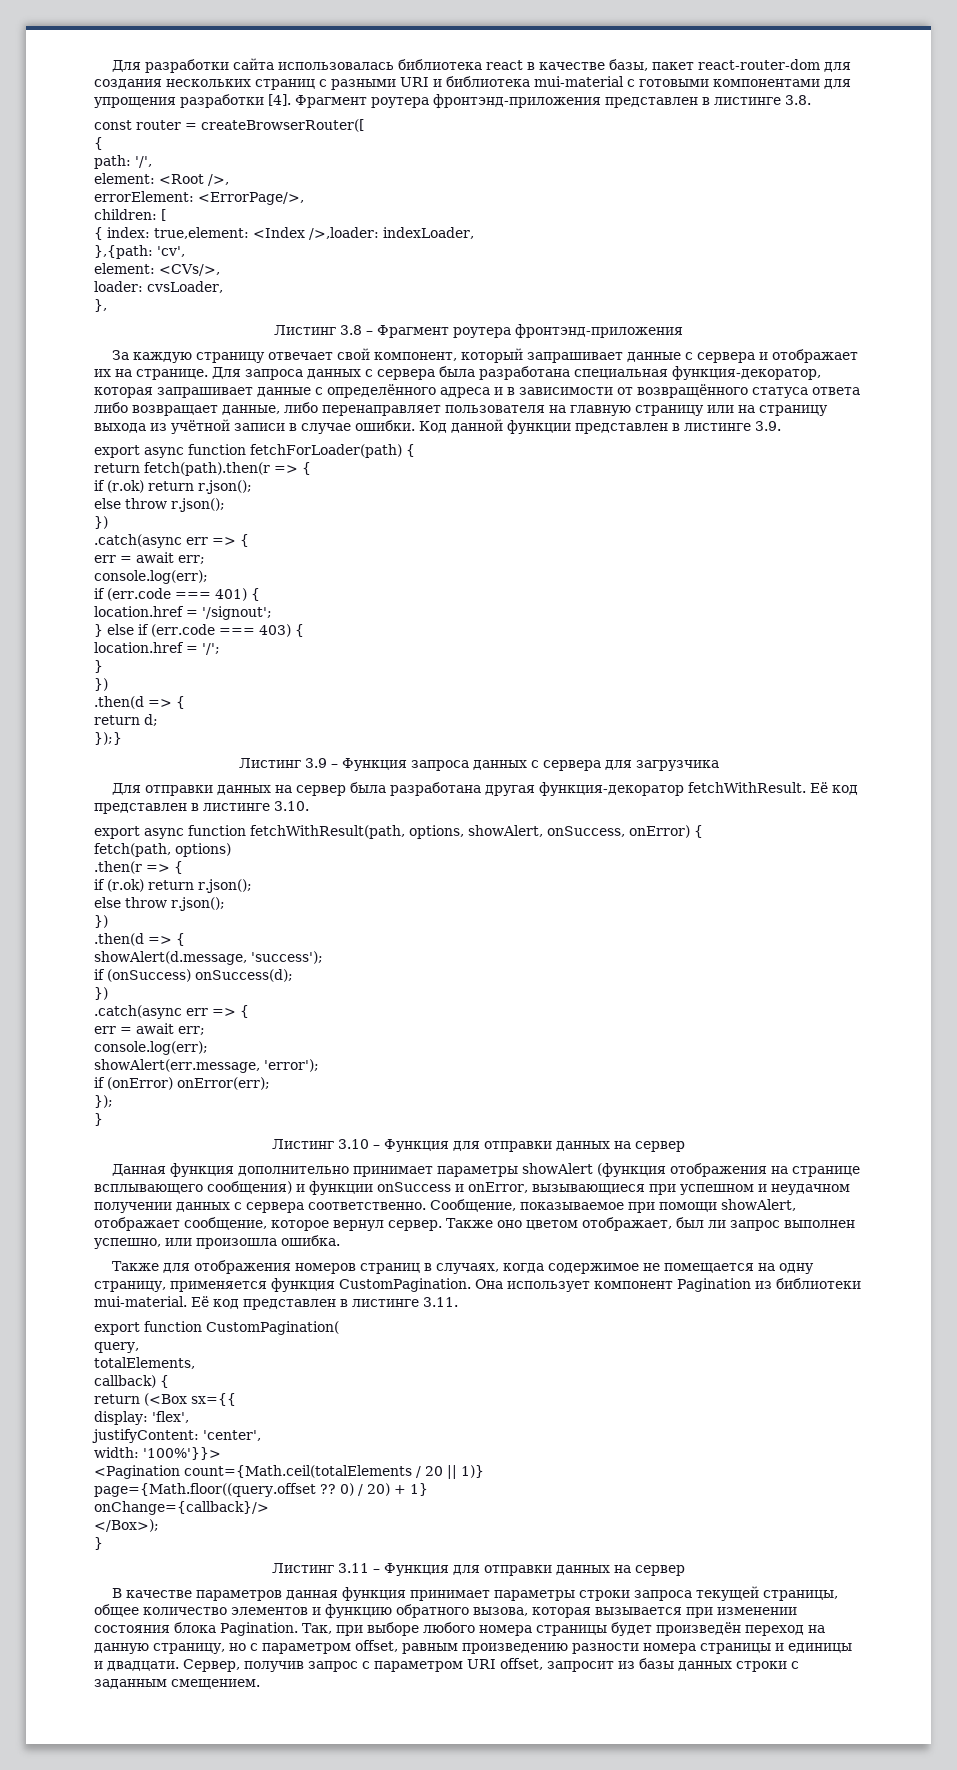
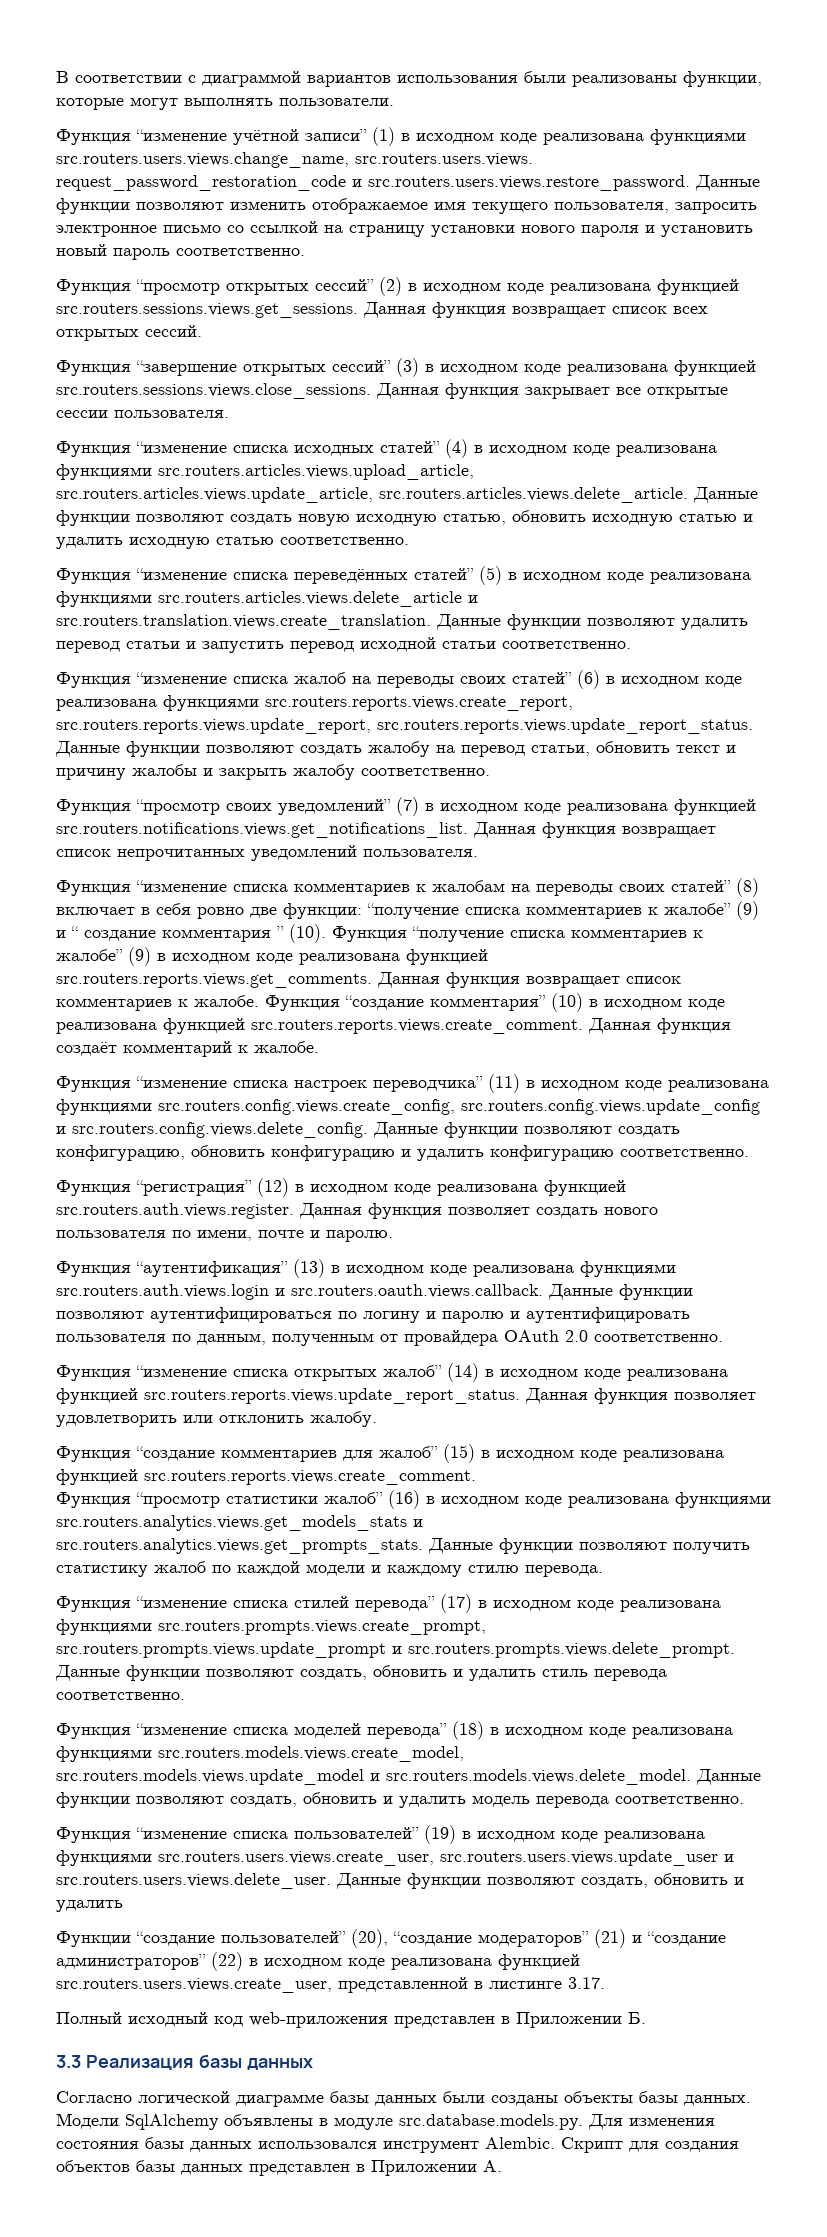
[111,58,851,73] [94,76,851,90] [94,94,811,108] [94,119,364,132] [94,137,103,150] [94,155,152,169] [94,173,229,186] [94,191,304,205] [94,209,166,221] [94,227,474,240] [94,245,185,259] [94,263,220,276] [94,281,223,293] [94,299,107,312] [274,324,683,338] [111,348,858,363] [94,366,821,380] [94,384,860,398] [94,402,828,416] [94,419,781,434] [94,444,415,458] [94,462,311,476] [94,480,252,494] [94,498,225,512] [94,516,108,529] [94,534,249,548] [94,552,205,564] [94,570,208,584] [94,588,260,601] [94,606,272,620] [94,624,304,637] [94,642,220,655] [94,660,103,673] [94,678,108,691] [94,696,185,709] [94,714,158,726] [94,732,122,745] [238,758,719,771] [111,782,858,796] [94,801,309,814] [94,825,703,839] [94,843,231,857] [94,861,183,874] [94,879,252,893] [94,897,225,911] [94,915,108,928] [94,933,185,946] [94,951,323,965] [94,969,293,982] [94,987,108,1000] [94,1005,249,1019] [94,1023,205,1035] [94,1041,208,1055] [94,1059,319,1073] [94,1077,270,1090] [94,1095,113,1108] [94,1113,103,1126] [272,1139,685,1152] [111,1163,860,1177] [94,1181,850,1195] [94,1199,796,1213] [94,1217,855,1231] [94,1235,340,1249] [111,1260,814,1274] [94,1278,861,1292] [94,1296,458,1310] [94,1321,339,1335] [94,1342,139,1353] [94,1357,195,1369] [94,1375,169,1388] [94,1393,236,1406] [94,1411,189,1425] [92,1429,261,1443] [94,1447,221,1460] [94,1465,484,1479] [94,1483,428,1497] [94,1501,269,1515] [94,1519,159,1532] [94,1537,103,1550] [272,1563,685,1576] [111,1586,838,1601] [94,1604,797,1618] [94,1622,825,1636] [94,1640,852,1654] [94,1658,799,1672] [94,1679,260,1689] Для разработки сайта использовалась библиотека react в качестве базы, пакет react-router-dom для создания нескольких страниц с разными URI и библиотека mui-material с готовыми компонентами для упрощения разработки [4]. Фрагмент роутера фронтэнд-приложения представлен в листинге 3.8. // const router = createBrowserRouter([ // { // path: '/', // element: <Root />, // errorElement: <ErrorPage/>, // children: [ // { index: true,element: <Index />,loader: indexLoader, // },{path: 'cv', // element: <CVs/>, // loader: cvsLoader, // }, // Листинг 3.8 – Фрагмент роутера фронтэнд-приложения // За каждую страницу отвечает свой компонент, который запрашивает данные с сервера и отображает их на странице. Для запроса данных с сервера была разработана специальная функция-декоратор, которая запрашивает данные с определённого адреса и в зависимости от возвращённого статуса ответа либо возвращает данные, либо перенаправляет пользователя на главную страницу или на страницу выхода из учётной записи в случае ошибки. Код данной функции представлен в листинге 3.9. // export async function fetchForLoader(path) { // return fetch(path).then(r => { // if (r.ok) return r.json(); // else throw r.json(); // }) // .catch(async err => { // err = await err; // console.log(err); // if (err.code === 401) { // location.href = '/signout'; // } else if (err.code === 403) { // location.href = '/'; // } // }) // .then(d => { // return d; // });} // Листинг 3.9 – Функция запроса данных с сервера для загрузчика // Для отправки данных на сервер была разработана другая функция-декоратор fetchWithResult. Её код представлен в листинге 3.10. // export async function fetchWithResult(path, options, showAlert, onSuccess, onError) { // fetch(path, options) // .then(r => { // if (r.ok) return r.json(); // else throw r.json(); // }) // .then(d => { // showAlert(d.message, 'success'); // if (onSuccess) onSuccess(d); // }) // .catch(async err => { // err = await err; // console.log(err); // showAlert(err.message, 'error'); // if (onError) onError(err); // }); // } // Листинг 3.10 – Функция для отправки данных на сервер // Данная функция дополнительно принимает параметры showAlert (функция отображения на странице всплывающего сообщения) и функции onSuccess и onError, вызывающиеся при успешном и неудачном получении данных с сервера соответственно. Сообщение, показываемое при помощи showAlert, отображает сообщение, которое вернул сервер. Также оно цветом отображает, был ли запрос выполнен успешно, или произошла ошибка. // Также для отображения номеров страниц в случаях, когда содержимое не помещается на одну страницу, применяется функция CustomPagination. Она использует компонент Pagination из библиотеки mui-material. Её код представлен в листинге 3.11. // export function CustomPagination( // query, // totalElements, // callback) { // return (<Box sx={{ // display: 'flex', // justifyContent: 'center', // width: '100%'}}> // <Pagination count={Math.ceil(totalElements / 20 || 1)} // page={Math.floor((query.offset ?? 0) / 20) + 1} // onChange={callback}/> // </Box>); // } // Листинг 3.11 – Функция для отправки данных на сервер // В качестве параметров данная функция принимает параметры строки запроса текущей страницы, общее количество элементов и функцию обратного вызова, которая вызывается при изменении состояния блока Pagination. Так, при выборе любого номера страницы будет произведён переход на данную страницу, но с параметром offset, равным произведению разности номера страницы и единицы и двадцати. Сервер, получив запрос с параметром URI offset, запросит из базы данных строки с заданным смещением. -> [56,71,762,87] [56,97,394,110] [56,127,746,146] [56,152,533,168] [56,175,760,191] [56,198,757,214] [56,221,753,237] [56,244,305,260] [56,277,739,296] [56,302,708,318] [56,325,202,341] [56,358,756,377] [56,383,728,399] [56,410,229,418] [56,439,717,458] [56,464,474,480] [56,487,758,503] [56,510,753,526] [56,537,409,549] [56,566,751,585] [56,591,478,607] [56,614,748,630] [56,637,631,653] [56,670,742,689] [56,695,573,711] [56,718,753,734] [55,741,736,757] [56,764,490,780] [56,797,756,816] [56,822,716,838] [56,845,478,861] [56,878,759,897] [56,901,759,920] [56,924,703,943] [56,947,488,966] [56,972,681,988] [56,993,725,1012] [56,1018,731,1034] [56,1041,319,1057] [56,1074,769,1093] [56,1099,760,1115] [56,1122,680,1138] [56,1145,749,1161] [56,1178,626,1197] [56,1203,658,1219] [56,1229,393,1242] [56,1259,676,1278] [56,1284,693,1300] [56,1307,690,1323] [56,1330,723,1346] [56,1363,728,1382] [56,1388,756,1404] [56,1411,377,1427] [56,1444,724,1463] [56,1469,476,1485] [56,1490,771,1509] [56,1515,423,1531] [56,1538,750,1554] [56,1561,603,1577] [56,1594,721,1613] [56,1619,486,1635] [56,1642,735,1658] [55,1665,667,1681] [56,1692,185,1700] [56,1721,733,1740] [56,1746,464,1762] [56,1769,761,1785] [56,1792,744,1808] [56,1825,705,1844] [56,1850,734,1866] [56,1873,744,1889] [56,1900,123,1912] [56,1929,726,1948] [56,1952,580,1971] [56,1977,605,1993] [56,2012,646,2028] [56,2054,313,2071] [56,2091,751,2107] [56,2113,715,2130] [56,2137,739,2153] [56,2160,502,2176] В соответствии с диаграммой вариантов использования были реализованы функции, которые могут выполнять пользователи. // Функция “изменение учётной записи” (1) в исходном коде реализована функциями src.routers.users.views.change_name, src.routers.users.views. request_password_restoration_code и src.routers.users.views.restore_password. Данные функции позволяют изменить отображаемое имя текущего пользователя, запросить электронное письмо со ссылкой на страницу установки нового пароля и установить новый пароль соответственно. // Функция “просмотр открытых сессий” (2) в исходном коде реализована функцией src.routers.sessions.views.get_sessions. Данная функция возвращает список всех открытых сессий. // Функция “завершение открытых сессий” (3) в исходном коде реализована функцией src.routers.sessions.views.close_sessions. Данная функция закрывает все открытые сессии пользователя. // Функция “изменение списка исходных статей” (4) в исходном коде реализована функциями src.routers.articles.views.upload_article, src.routers.articles.views.update_article, src.routers.articles.views.delete_article. Данные функции позволяют создать новую исходную статью, обновить исходную статью и удалить исходную статью соответственно. // Функция “изменение списка переведённых статей” (5) в исходном коде реализована функциями src.routers.articles.views.delete_article и src.routers.translation.views.create_translation. Данные функции позволяют удалить перевод статьи и запустить перевод исходной статьи соответственно. // Функция “изменение списка жалоб на переводы своих статей” (6) в исходном коде реализована функциями src.routers.reports.views.create_report, src.routers.reports.views.update_report, src.routers.reports.views.update_report_status. Данные функции позволяют создать жалобу на перевод статьи, обновить текст и причину жалобы и закрыть жалобу соответственно. // Функция “просмотр своих уведомлений” (7) в исходном коде реализована функцией src.routers.notifications.views.get_notifications_list. Данная функция возвращает список непрочитанных уведомлений пользователя. // Функция “изменение списка комментариев к жалобам на переводы своих статей” (8) включает в себя ровно две функции: “получение списка комментариев к жалобе” (9) и “ создание комментария ” (10). Функция “получение списка комментариев к жалобе” (9) в исходном коде реализована функцией src.routers.reports.views.get_comments. Данная функция возвращает список комментариев к жалобе. Функция “создание комментария” (10) в исходном коде реализована функцией src.routers.reports.views.create_comment. Данная функция создаёт комментарий к жалобе. // Функция “изменение списка настроек переводчика” (11) в исходном коде реализована функциями src.routers.config.views.create_config, src.routers.config.views.update_config и src.routers.config.views.delete_config. Данные функции позволяют создать конфигурацию, обновить конфигурацию и удалить конфигурацию соответственно. // Функция “регистрация” (12) в исходном коде реализована функцией src.routers.auth.views.register. Данная функция позволяет создать нового пользователя по имени, почте и паролю. // Функция “аутентификация” (13) в исходном коде реализована функциями src.routers.auth.views.login и src.routers.oauth.views.callback. Данные функции позволяют аутентифицироваться по логину и паролю и аутентифицировать пользователя по данным, полученным от провайдера OAuth 2.0 соответственно. // Функция “изменение списка открытых жалоб” (14) в исходном коде реализована функцией src.routers.reports.views.update_report_status. Данная функция позволяет удовлетворить или отклонить жалобу. // Функция “создание комментариев для жалоб” (15) в исходном коде реализована функцией src.routers.reports.views.create_comment. // Функция “просмотр статистики жалоб” (16) в исходном коде реализована функциями src.routers.analytics.views.get_models_stats и src.routers.analytics.views.get_prompts_stats. Данные функции позволяют получить статистику жалоб по каждой модели и каждому стилю перевода. // Функция “изменение списка стилей перевода” (17) в исходном коде реализована функциями src.routers.prompts.views.create_prompt, src.routers.prompts.views.update_prompt и src.routers.prompts.views.delete_prompt. Данные функции позволяют создать, обновить и удалить стиль перевода соответственно. // Функция “изменение списка моделей перевода” (18) в исходном коде реализована функциями src.routers.models.views.create_model, src.routers.models.views.update_model и src.routers.models.views.delete_model. Данные функции позволяют создать, обновить и удалить модель перевода соответственно. // Функция “изменение списка пользователей” (19) в исходном коде реализована функциями src.routers.users.views.create_user, src.routers.users.views.update_user и src.routers.users.views.delete_user. Данные функции позволяют создать, обновить и удалить // Функции “создание пользователей” (20), “создание модераторов” (21) и “создание администраторов” (22) в исходном коде реализована функцией src.routers.users.views.create_user, представленной в листинге 3.17. // Полный исходный код web-приложения представлен в Приложении Б. // 3.3 Реализация базы данных // Согласно логической диаграмме базы данных были созданы объекты базы данных. Модели SqlAlchemy объявлены в модуле src.database.models.py. Для изменения состояния базы данных использовался инструмент Alembic. Скрипт для создания объектов базы данных представлен в Приложении А.

